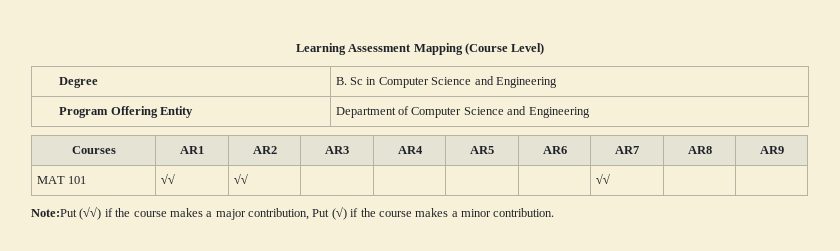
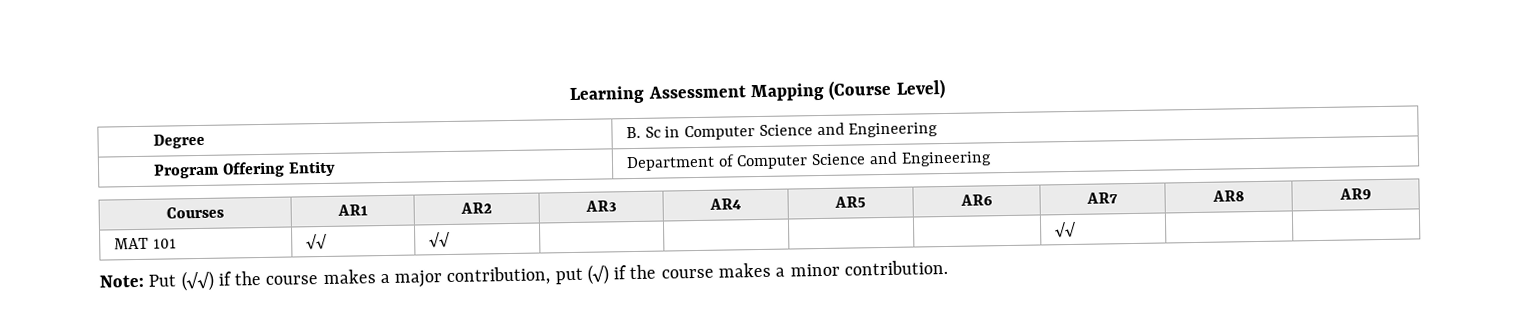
[31,209,77,217] Note:Put -> [99,274,177,288] Note: Put
[312,209,330,217] Put -> [554,267,583,285] put

